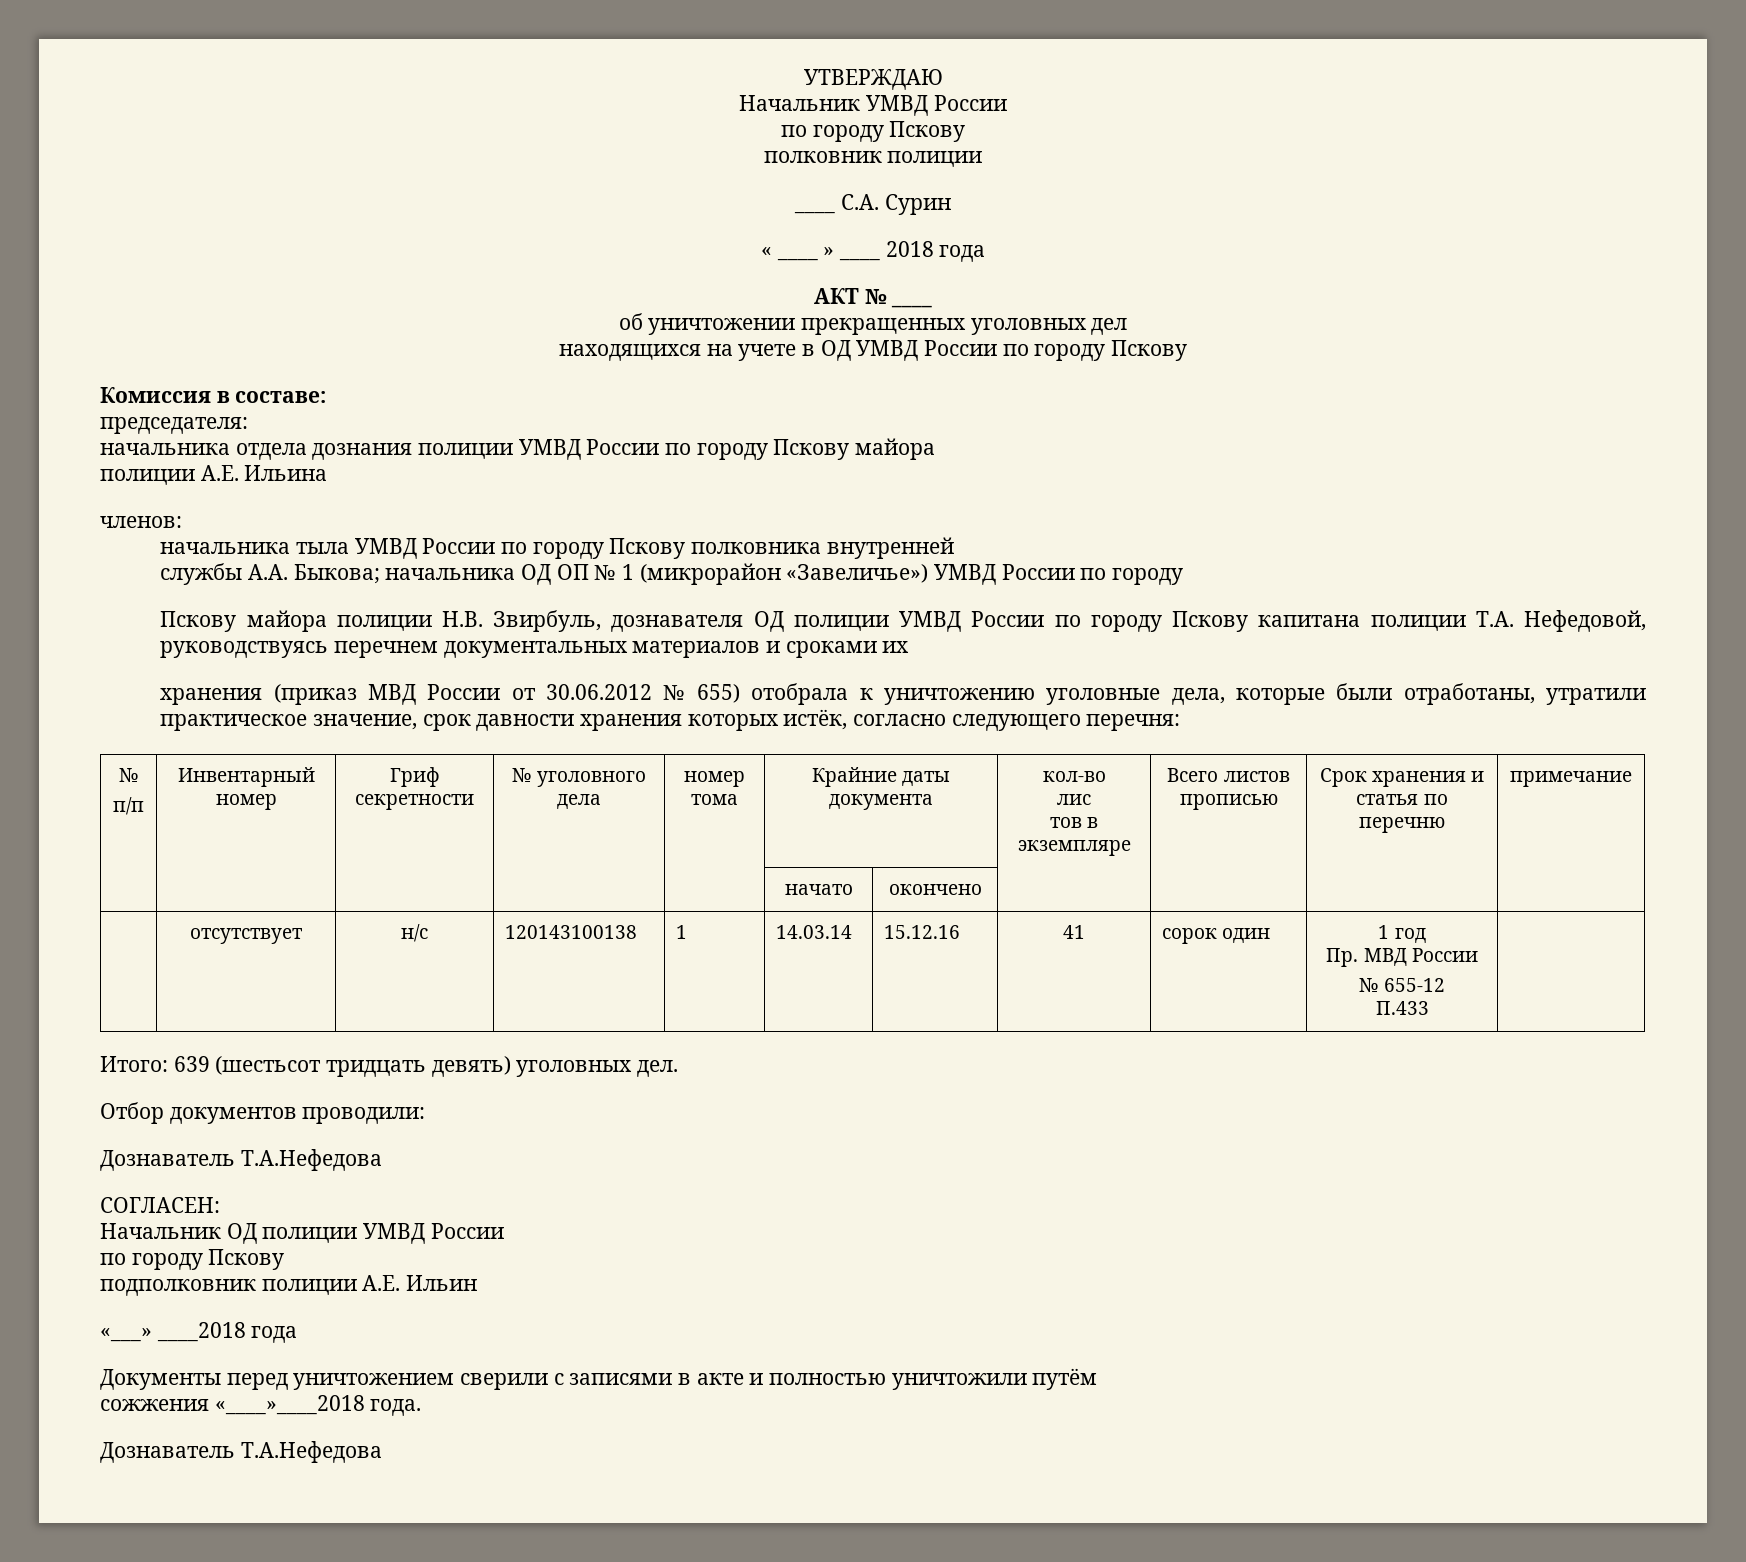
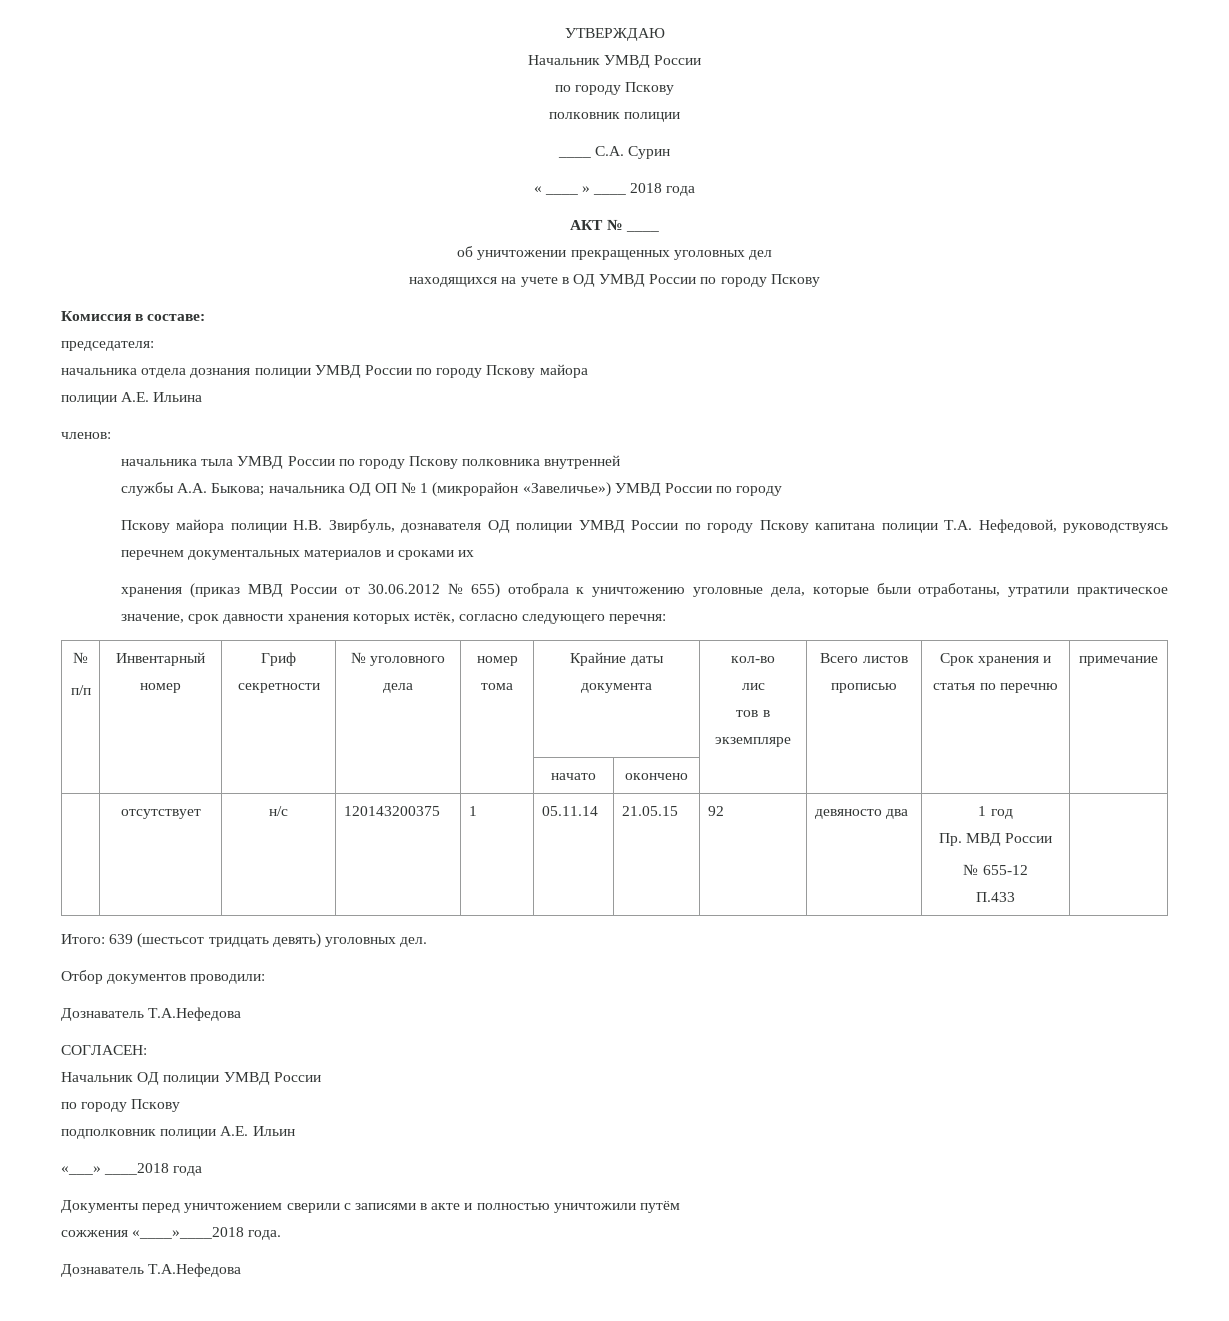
[505,925,638,939] [676,925,688,939] [776,925,853,939] [884,925,961,939] [1063,925,1085,939] [1162,928,1271,944] 120143100138 | 1 | 14.03.14 | 15.12.16 | 41 | сорок один -> [343,806,440,816] [468,806,477,816] [541,806,598,816] [621,806,678,816] [707,806,724,816] [814,809,909,819] 120143200375 | 1 | 05.11.14 | 21.05.15 | 92 | девяносто два

